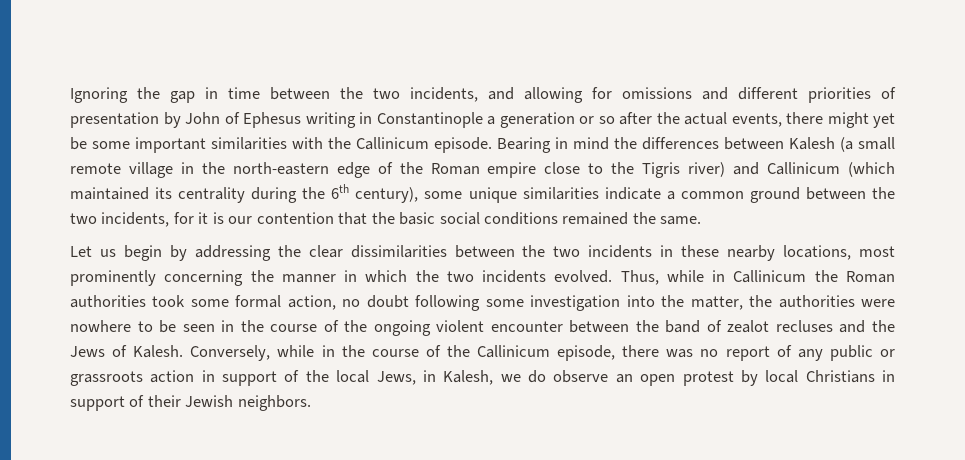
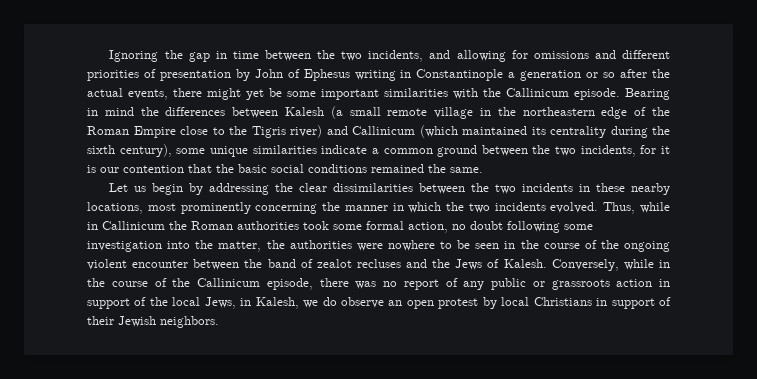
[232,162,329,175] north-eastern -> [522,107,595,116] northeastern
[487,162,537,178] empire -> [133,126,176,138] Empire
[331,184,350,199] 6th -> [87,145,115,154] sixth

